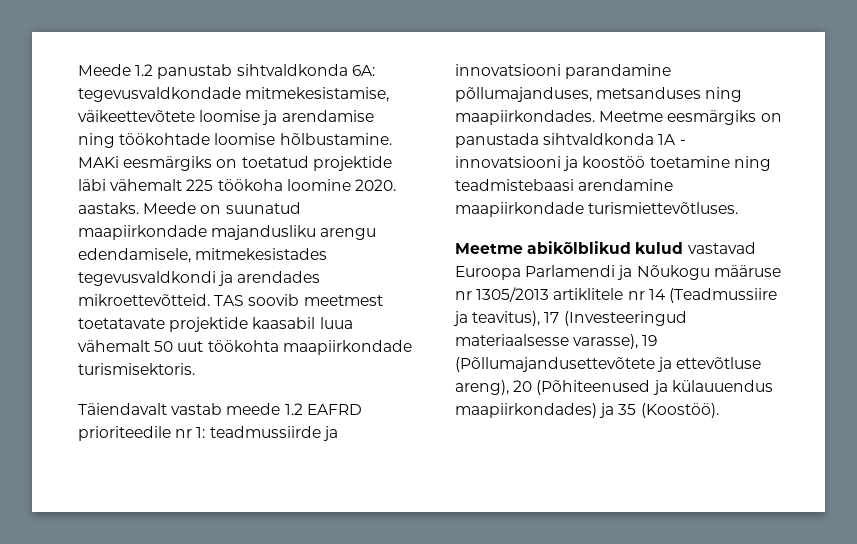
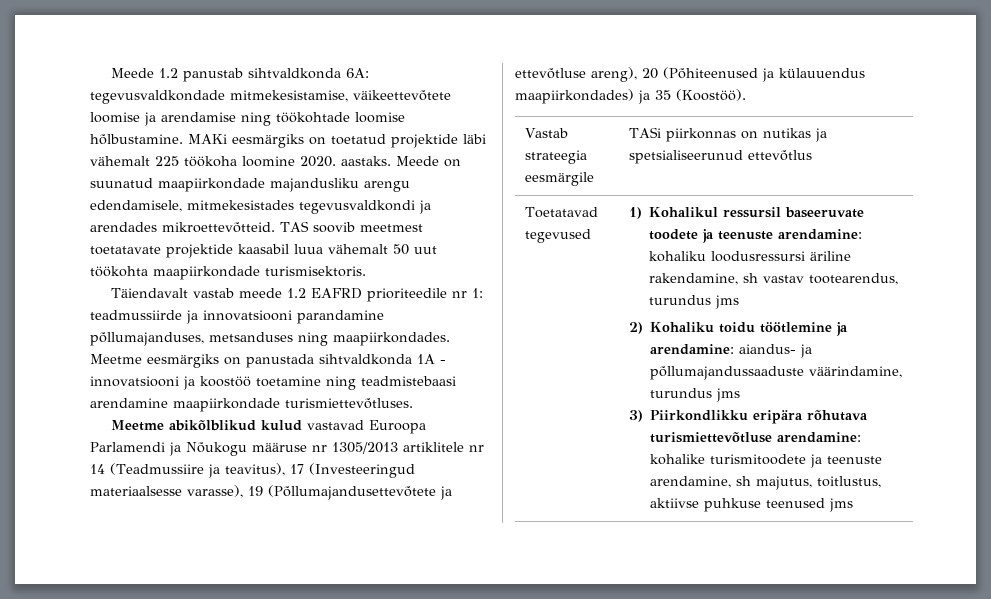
(719, 410) none -> [524,128,568,138] [524,150,587,164] [524,172,594,186] [628,127,827,142] [628,150,812,164] [524,207,598,218] [524,229,591,243] [628,207,865,219] [649,229,863,243] [649,251,852,262] [649,273,899,285] [649,295,740,309] [628,322,849,336] [650,344,813,358] [650,366,903,380] [650,388,741,402] [628,410,869,424] [650,432,862,443] [650,454,883,468] [650,476,882,490] [650,498,854,512] // Vastab strateegia eesmärgile | TASi piirkonnas on nutikas ja spetsialiseerunud ettevõtlus // Toetatavad tegevused | 1) Kohalikul ressursil baseeruvate toodete ja teenuste arendamine: kohaliku loodusressursi äriline rakendamine, sh vastav tootearendus, turundus jms // 2) Kohaliku toidu töötlemine ja arendamine: aiandus- ja põllumajandussaaduste väärindamine, turundus jms // 3) Piirkondlikku eripära rõhutava turismiettevõtluse arendamine: kohalike turismitoodete ja teenuste arendamine, sh majutus, toitlustus, aktiivse puhkuse teenused jms

